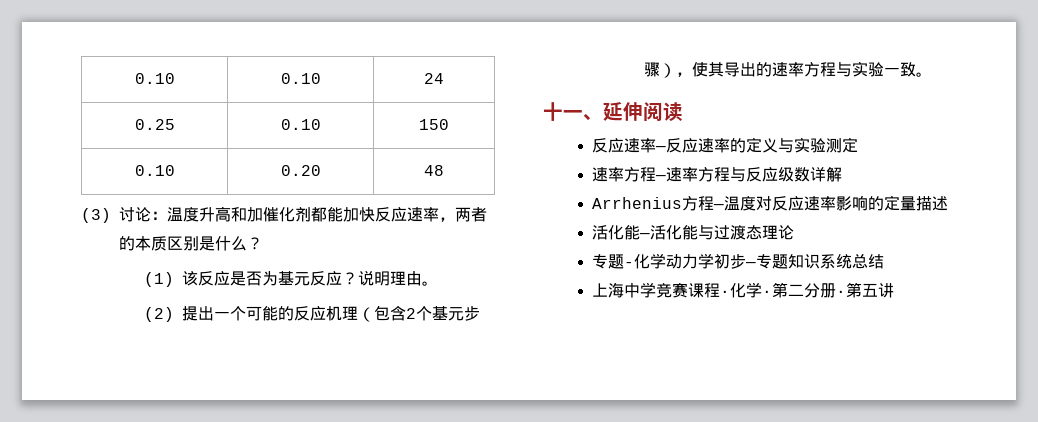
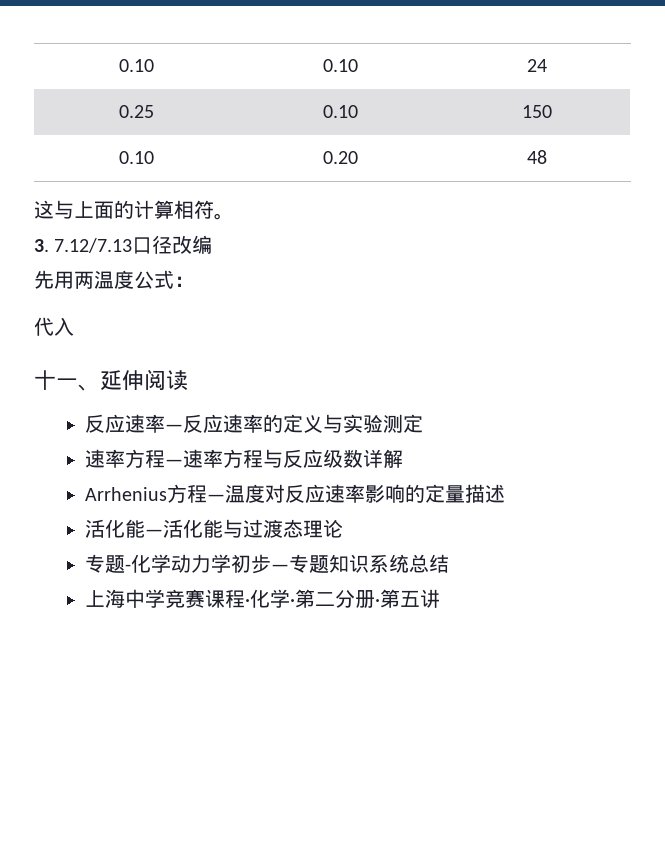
[81,206,487,223] [119,236,263,251] [143,270,438,287] [143,305,480,322] [643,61,932,78] (3)讨论：温度升高和加催化剂都能加快反应速率，两者的本质区别是什么？ // (1)该反应是否为基元反应？说明理由。 // (2)提出一个可能的反应机理（包含2个基元步骤），使其导出的速率方程与实验一致。 -> [34,200,234,220] [34,235,213,254] [34,270,194,289] [34,317,74,336] 这与上面的计算相符。 // 3. 7.12/7.13口径改编 // 先用两温度公式： // 代入

